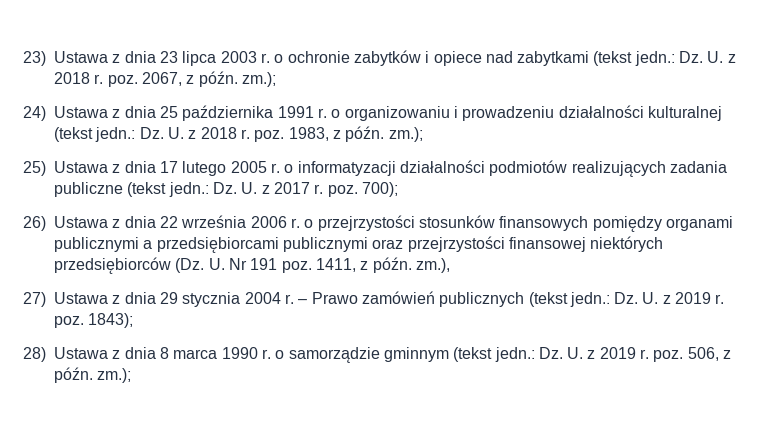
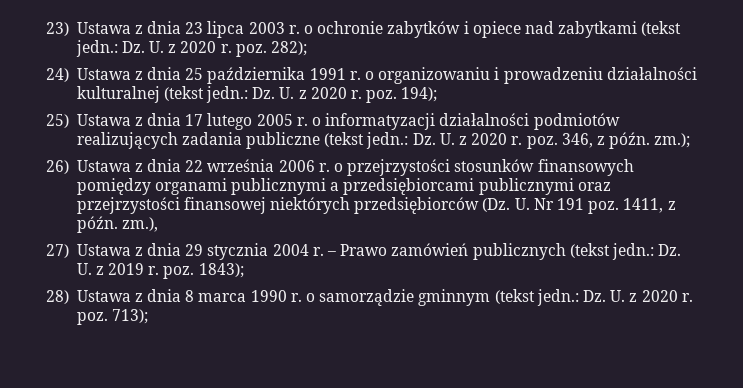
[54,71,276,87] 2018 r. poz. 2067, z późn. zm.); -> [180,41,308,57] 2020 r. poz. 282);
[200,126,423,142] 2018 r. poz. 1983, z późn. zm.); -> [310,87,438,103] 2020 r. poz. 194);
[273,182,398,197] 2017 r. poz. 700); -> [471,132,691,149] 2020 r. poz. 346, z późn. zm.);
[599,347,732,362] [54,367,132,383] 2019 r. poz. 506, z późn. zm.); -> [641,290,693,302] [76,309,148,325] 2020 r. poz. 713);

